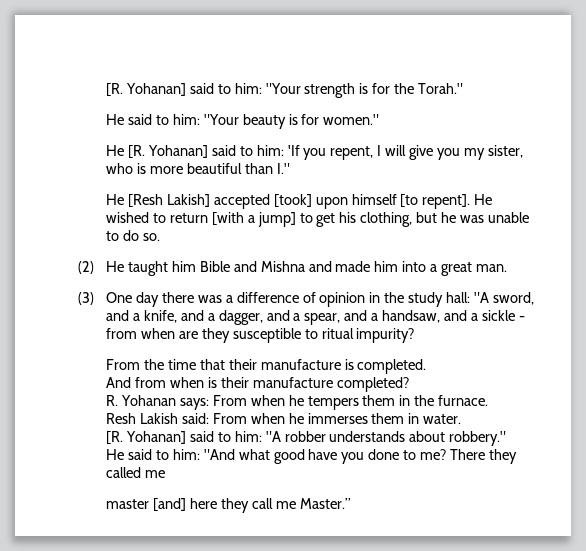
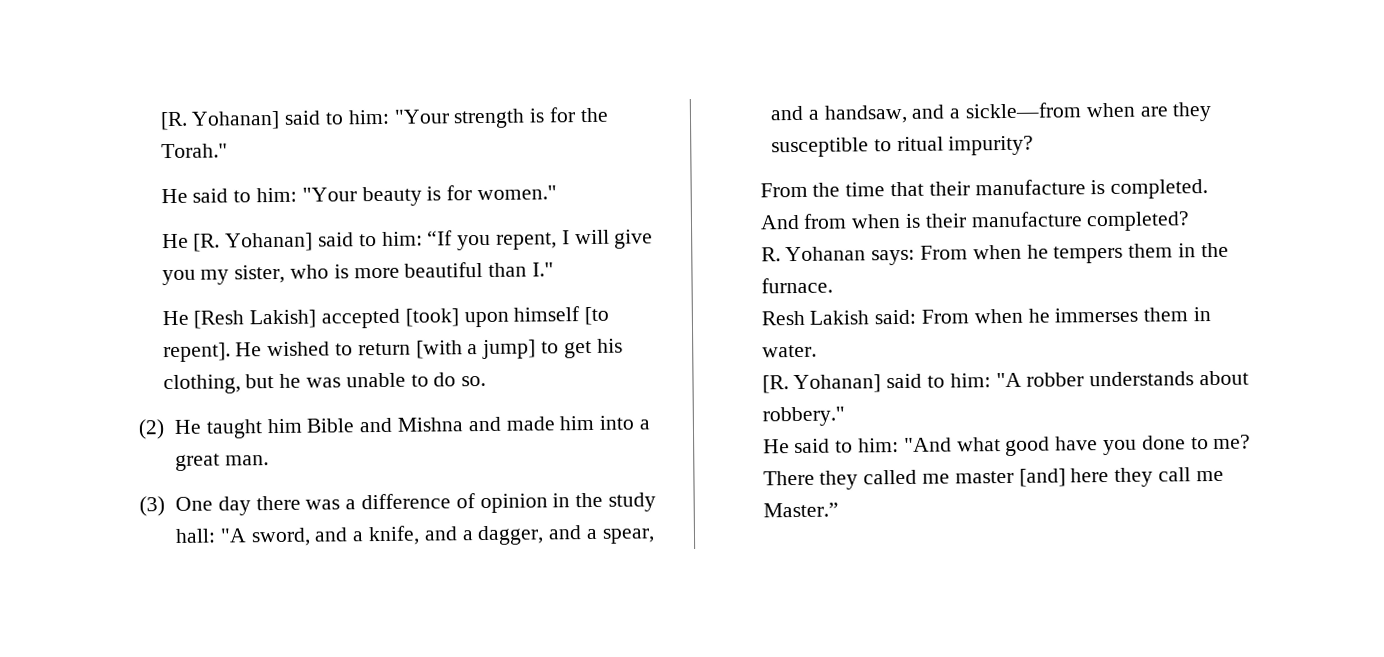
[287,145,300,156] 'If -> [427,230,454,246] “If
[481,310,525,321] [106,328,138,339] sickle - from -> [965,102,1082,119] sickle—from
(165, 474) // -> (951, 478) none

